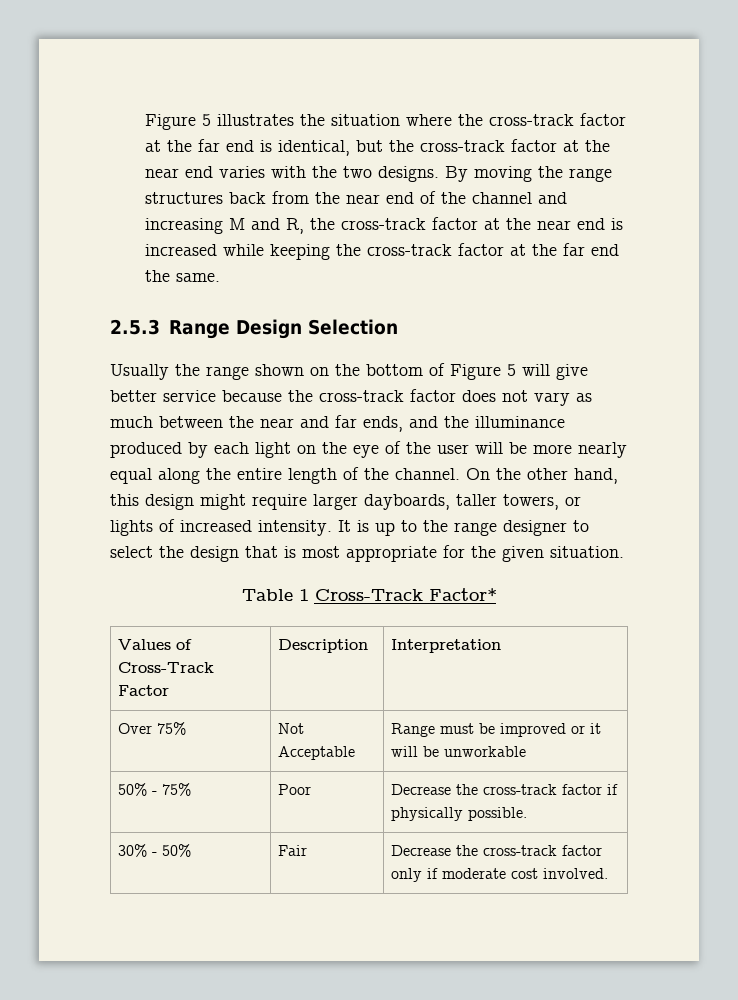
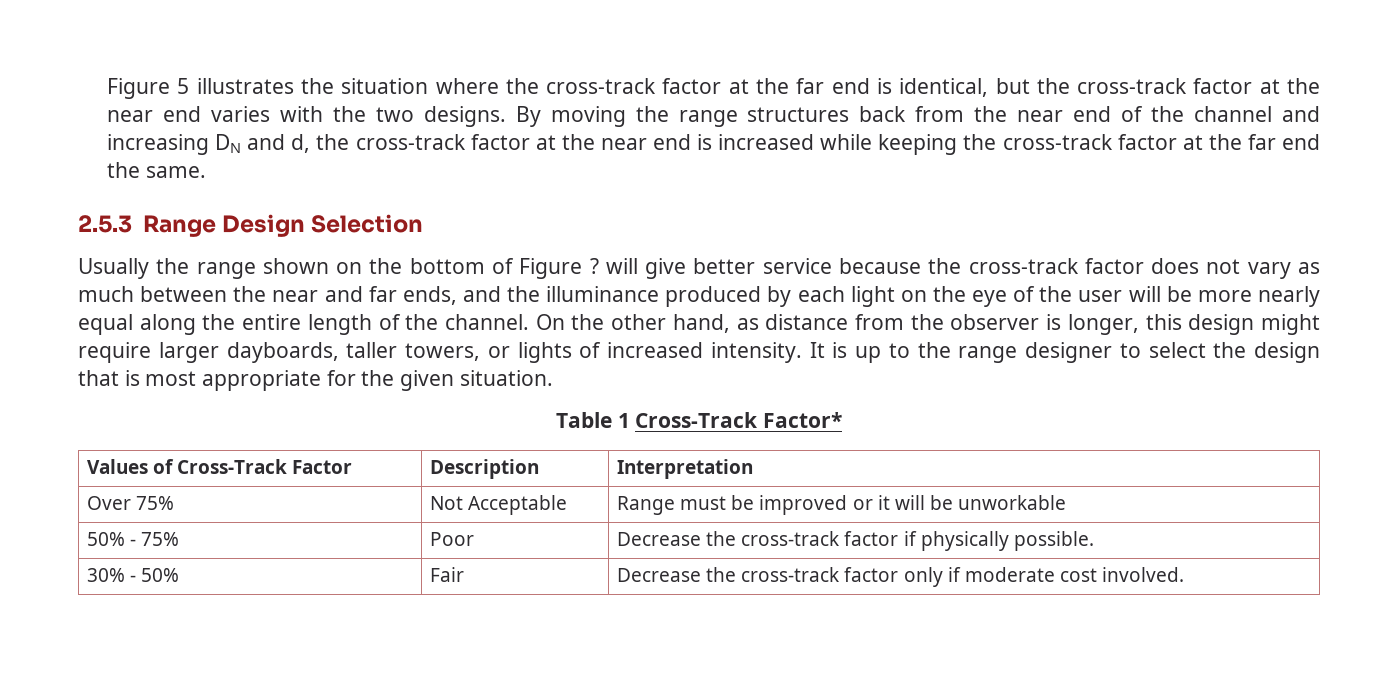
[228,218,304,234] M and R, -> [215,134,311,153] DN and d,
[507,364,516,376] 5 -> [589,258,599,274] ?
(618, 476) none -> [736,314,1139,335] as distance from the observer is longer,

